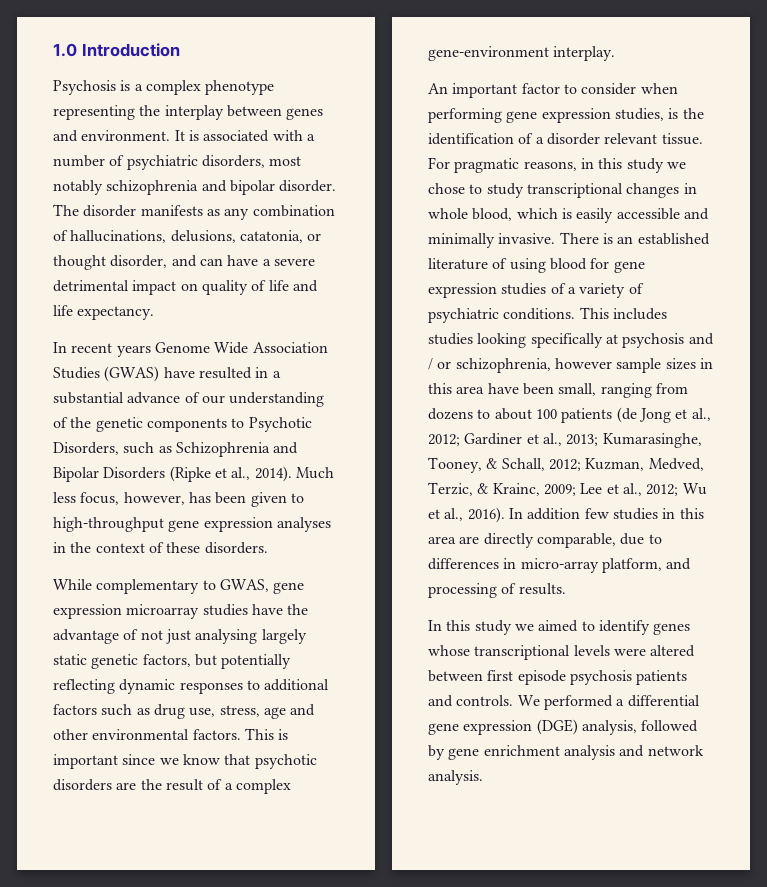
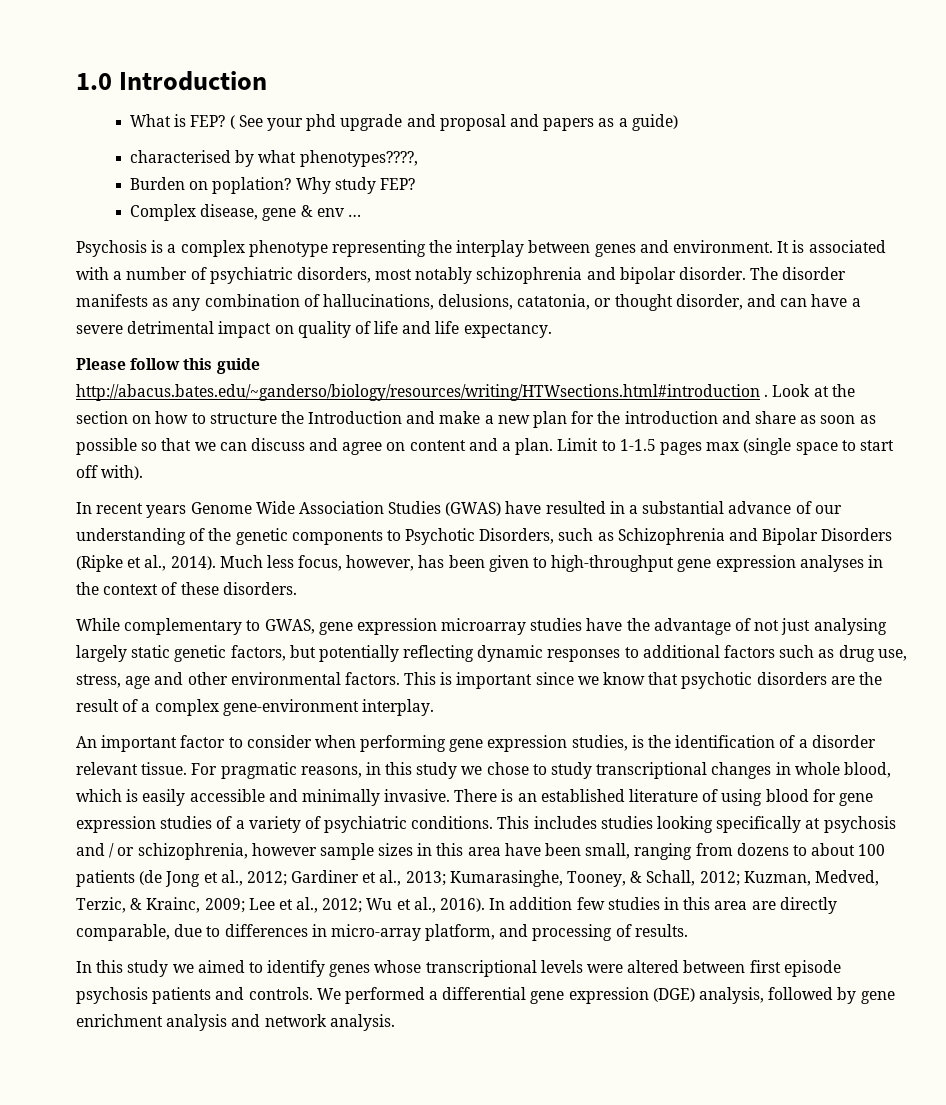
(180, 50) none -> [130,114,678,131] [130,150,418,167] [130,177,416,194] [130,204,362,221] // What is FEP? ( See your phd upgrade and proposal and papers as a guide) // characterised by what phenotypes????, // Burden on poplation? Why study FEP? // Complex disease, gene & env …
(155, 313) none -> [76,358,260,374] [76,384,855,401] [76,411,876,428] [76,438,894,455] [76,465,144,480] // Please follow this guide http://abacus.bates.edu/~ganderso/biology/resources/writing/HTWsections.html#introduction . Look at the section on how to structure the Introduction and make a new plan for the introduction and share as soon as possible so that we can discuss and agree on content and a plan. Limit to 1-1.5 pages max (single space to start off with).

